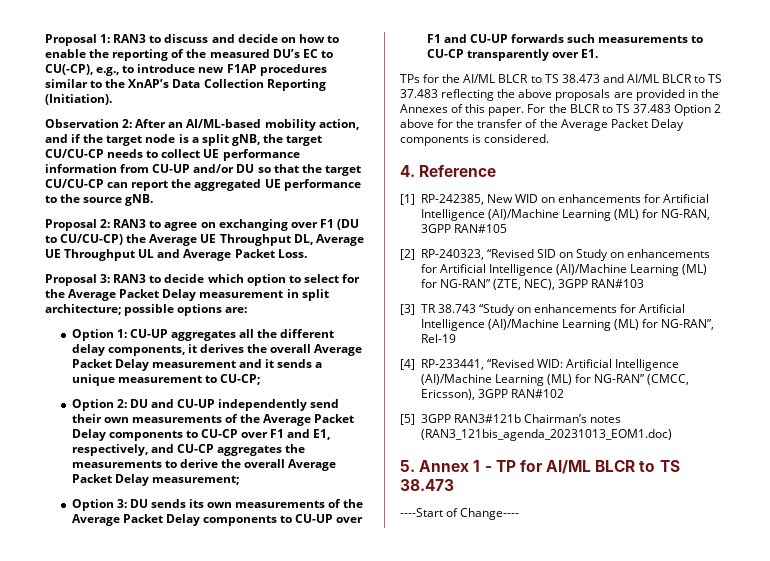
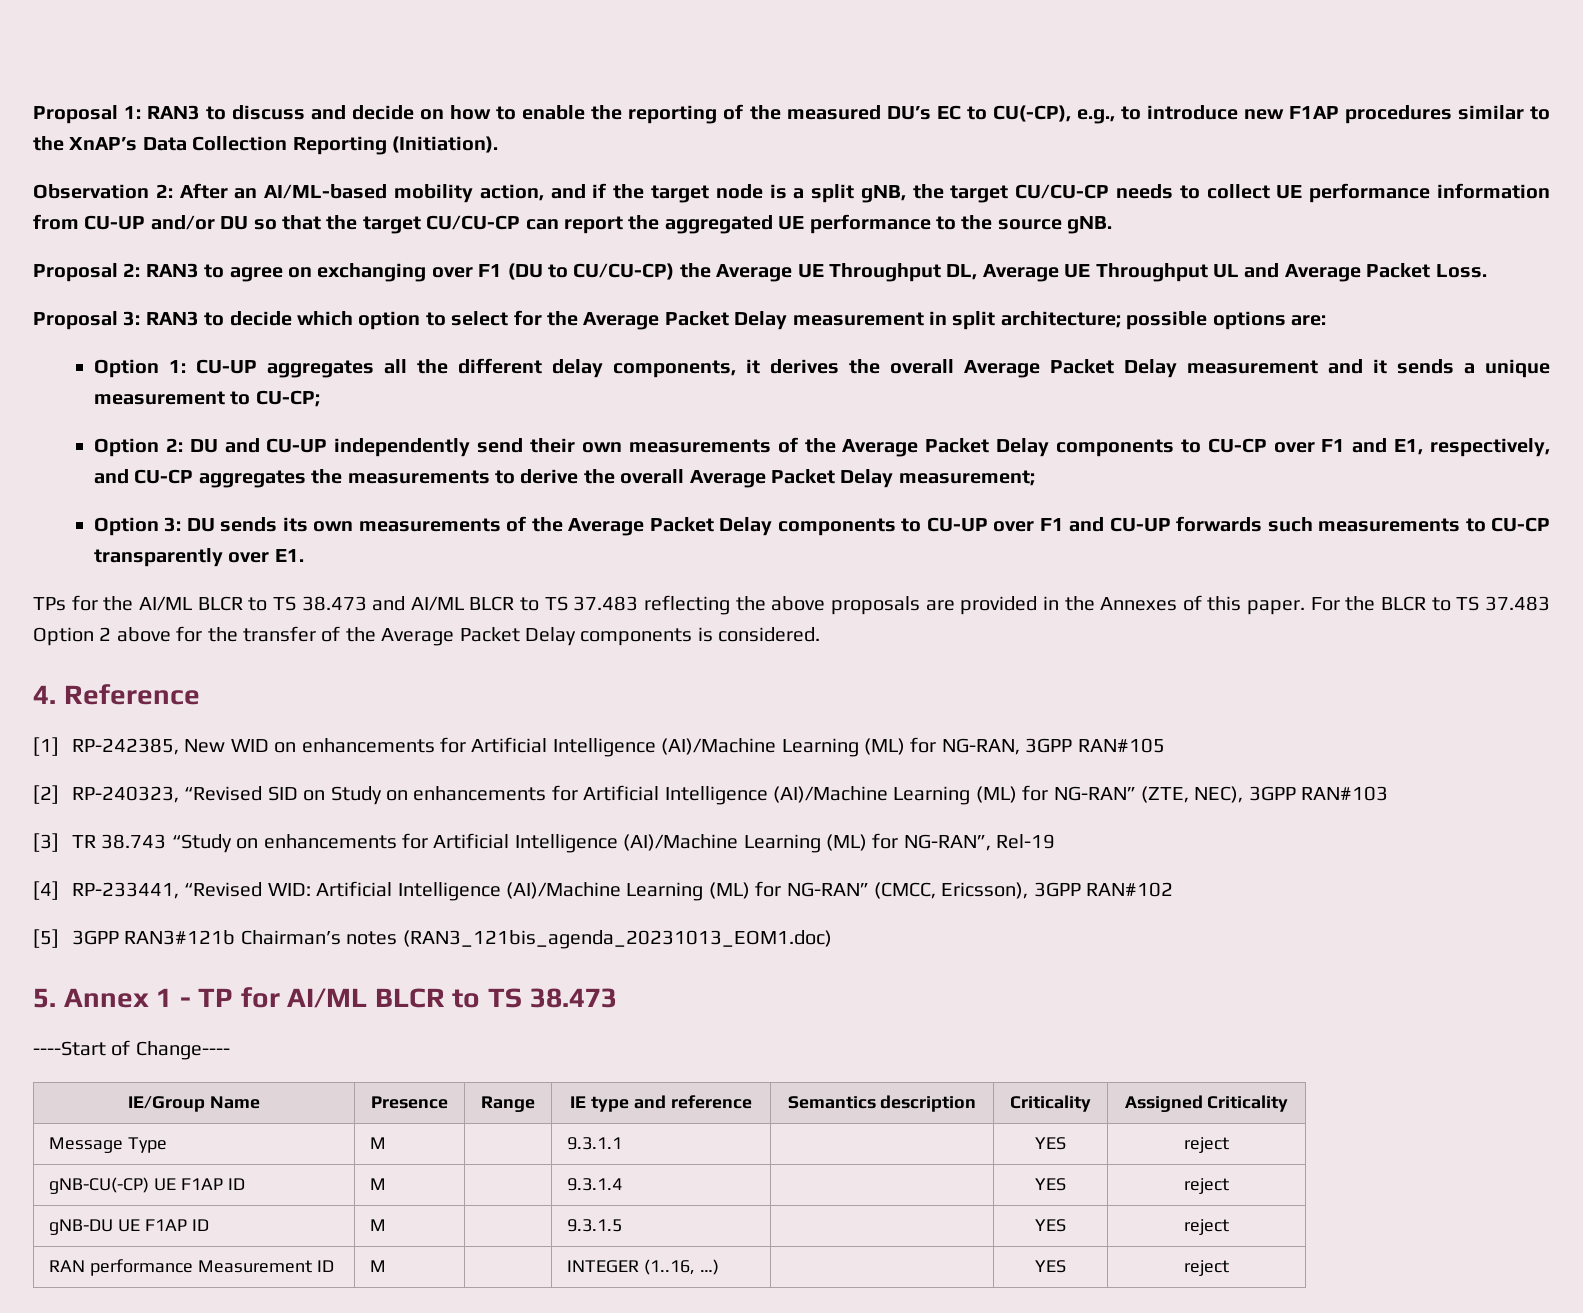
(520, 514) none -> [128,1096,260,1112] [371,1096,448,1109] [481,1096,535,1112] [570,1095,752,1112] [787,1095,977,1112] [1010,1095,1091,1112] [1124,1095,1289,1112] [48,1137,167,1153] [369,1137,386,1149] [566,1137,622,1150] [1035,1137,1066,1150] [1184,1137,1229,1153] [48,1177,245,1194] [369,1178,386,1190] [566,1178,622,1191] [1035,1178,1066,1191] [1184,1178,1229,1194] [48,1219,209,1235] [369,1219,386,1231] [566,1219,622,1232] [1035,1219,1066,1232] [1184,1219,1229,1235] [48,1259,334,1276] [369,1260,386,1272] [566,1259,719,1275] [1035,1260,1066,1273] [1184,1260,1229,1276] // IE/Group Name | Presence | Range | IE type and reference | Semantics description | Criticality | Assigned Criticality // Message Type | M | | 9.3.1.1 | | YES | reject // gNB-CU(-CP) UE F1AP ID | M | | 9.3.1.4 | | YES | reject // gNB-DU UE F1AP ID | M | | 9.3.1.5 | | YES | reject // RAN performance Measurement ID | M | | INTEGER (1..16, …) | | YES | reject

